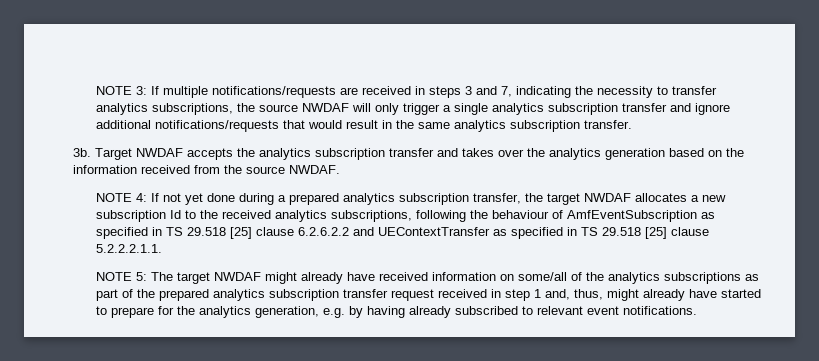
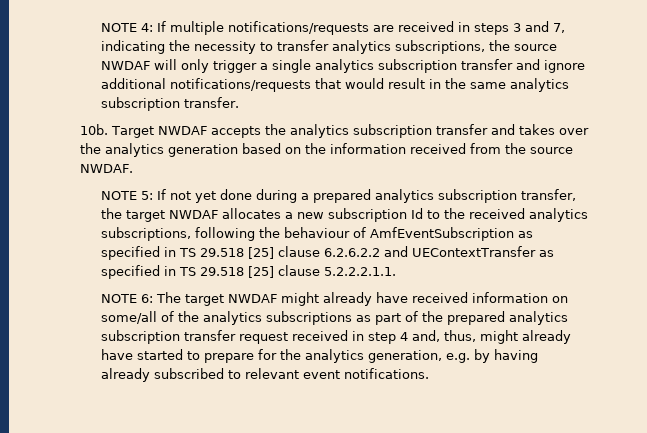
[96,86,148,95] NOTE 3: -> [100,23,153,32] NOTE 4:
[72,148,91,157] 3b. -> [79,124,108,135] 10b.
[136,193,148,202] 4: -> [140,191,153,200] 5:
[136,272,148,281] 5: -> [140,294,153,303] 6:
[534,289,542,298] 1 -> [399,332,408,341] 4

